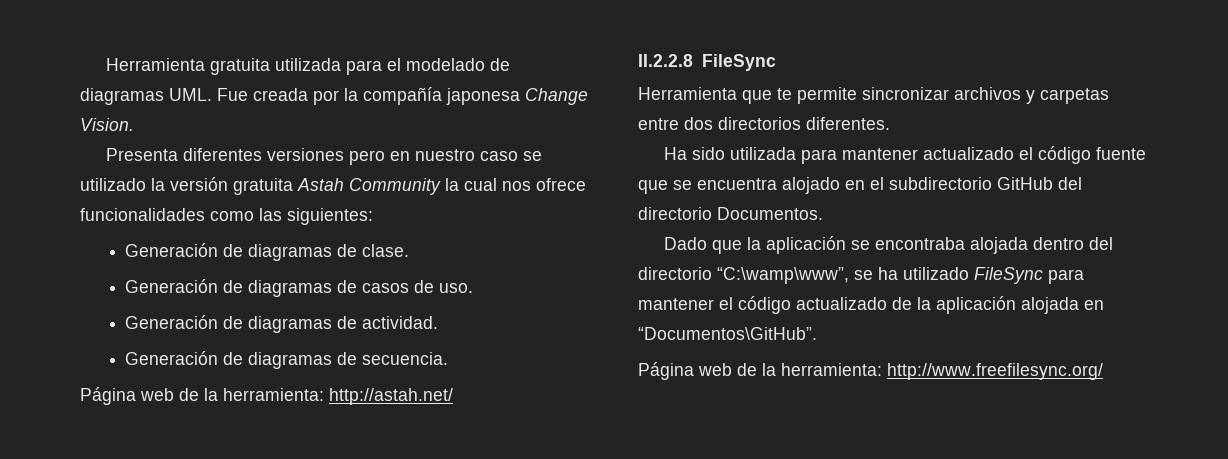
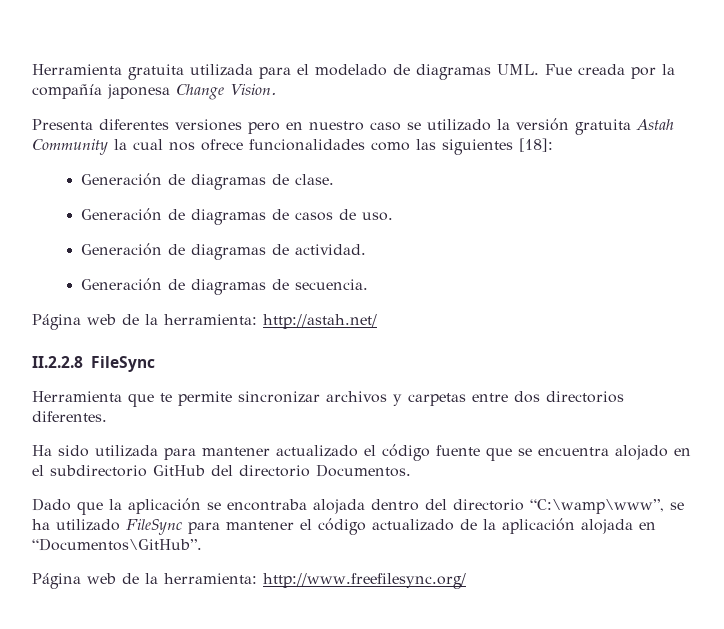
[287,208,373,225] siguientes: -> [442,138,553,155] siguientes [18]:

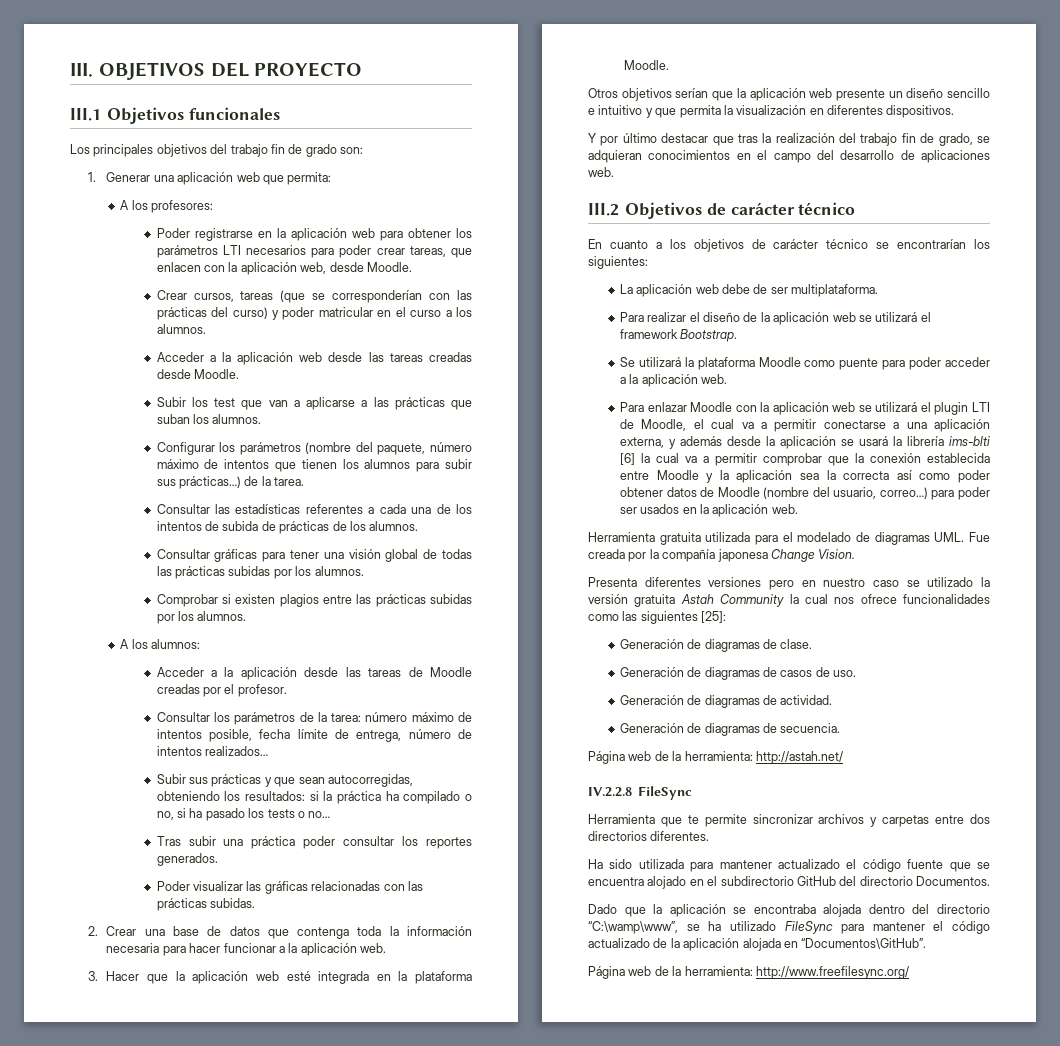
(32, 69) none -> [70,62,362,80] [70,107,280,124] [70,144,363,157] [88,172,332,185] [120,200,213,213] [156,228,472,241] [156,245,472,258] [156,262,412,275] [156,290,472,303] [156,307,472,320] [156,324,206,334] [156,352,472,365] [156,369,240,379] [156,397,473,410] [156,414,262,424] [156,442,472,455] [156,459,472,472] [156,476,305,489] [156,504,472,514] [156,521,419,534] [156,549,472,562] [156,566,364,579] [156,594,473,607] [156,611,247,624] [120,639,200,649] [156,667,472,680] [156,684,287,697] [156,712,472,725] [156,729,473,742] [156,746,269,756] [156,774,413,787] [156,791,472,804] [156,808,331,821] [156,836,472,849] [156,853,218,866] [156,881,423,894] [156,898,256,911] [88,926,473,939] [106,943,387,956] [88,971,473,984] [624,60,670,70] [588,88,990,101] [588,105,955,118] [588,133,990,146] [588,150,990,163] [588,167,614,177] [588,202,856,219] [588,239,990,252] [588,256,648,269] [619,284,879,297] [619,312,931,325] [619,329,738,342] [619,357,990,370] [619,374,728,387] [619,402,991,415] [619,419,990,432] [619,436,991,449] [619,453,990,466] [619,470,990,483] [619,487,990,500] [619,504,798,517] III. OBJETIVOS DEL PROYECTO // III.1 Objetivos funcionales // Los principales objetivos del trabajo fin de grado son: // 1. Generar una aplicación web que permita: // A los profesores: // Poder registrarse en la aplicación web para obtener los parámetros LTI necesarios para poder crear tareas, que enlacen con la aplicación web, desde Moodle. // Crear cursos, tareas (que se corresponderían con las prácticas del curso) y poder matricular en el curso a los alumnos. // Acceder a la aplicación web desde las tareas creadas desde Moodle. // Subir los test que van a aplicarse a las prácticas que suban los alumnos. // Configurar los parámetros (nombre del paquete, número máximo de intentos que tienen los alumnos para subir sus prácticas…) de la tarea. // Consultar las estadísticas referentes a cada una de los intentos de subida de prácticas de los alumnos. // Consultar gráficas para tener una visión global de todas las prácticas subidas por los alumnos. // Comprobar si existen plagios entre las prácticas subidas por los alumnos. // A los alumnos: // Acceder a la aplicación desde las tareas de Moodle creadas por el profesor. // Consultar los parámetros de la tarea: número máximo de intentos posible, fecha límite de entrega, número de intentos realizados… // Subir sus prácticas y que sean autocorregidas, obteniendo los resultados: si la práctica ha compilado o no, si ha pasado los tests o no… // Tras subir una práctica poder consultar los reportes generados. // Poder visualizar las gráficas relacionadas con las prácticas subidas. // 2. Crear una base de datos que contenga toda la información necesaria para hacer funcionar a la aplicación web. // 3. Hacer que la aplicación web esté integrada en la plataforma Moodle. // Otros objetivos serían que la aplicación web presente un diseño sencillo e intuitivo y que permita la visualización en diferentes dispositivos. // Y por último destacar que tras la realización del trabajo fin de grado, se adquieran conocimientos en el campo del desarrollo de aplicaciones web. // III.2 Objetivos de carácter técnico // En cuanto a los objetivos de carácter técnico se encontrarían los siguientes: // La aplicación web debe de ser multiplataforma. // Para realizar el diseño de la aplicación web se utilizará el framework Bootstrap. // Se utilizará la plataforma Moodle como puente para poder acceder a la aplicación web. // Para enlazar Moodle con la aplicación web se utilizará el plugin LTI de Moodle, el cual va a permitir conectarse a una aplicación externa, y además desde la aplicación se usará la librería ims-blti [6] la cual va a permitir comprobar que la conexión establecida entre Moodle y la aplicación sea la correcta así como poder obtener datos de Moodle (nombre del usuario, correo…) para poder ser usados en la aplicación web. //
[519,138,553,152] [18]: -> [701,611,727,623] [25]:
[32,356,83,368] II.2.2.8 -> [588,787,632,797] IV.2.2.8

